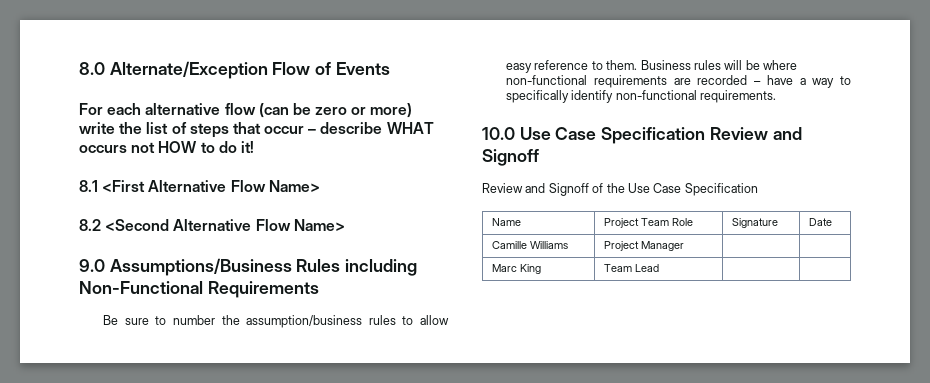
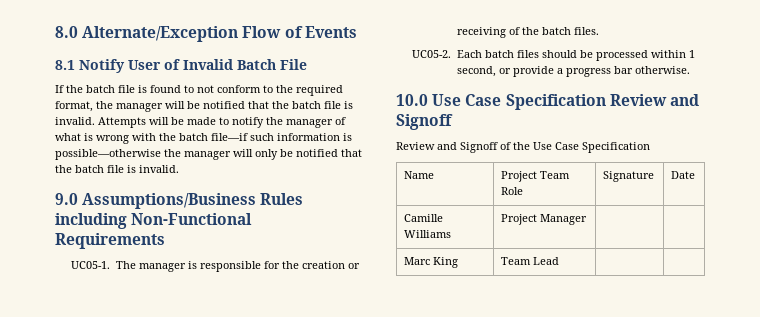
[79,103,413,118] [79,122,434,138] [79,141,254,153] [79,180,320,192] [79,219,345,231] For each alternative flow (can be zero or more) write the list of steps that occur – describe WHAT occurs not HOW to do it! // 8.1 <First Alternative Flow Name> // 8.2 <Second Alternative Flow Name> -> [55,59,307,73] [55,85,343,96] [55,101,353,112] [55,117,346,128] [55,133,352,144] [55,149,362,160] [55,165,179,173] 8.1 Notify User of Invalid Batch File // If the batch file is found to not conform to the required format, the manager will be notified that the batch file is invalid. Attempts will be made to notify the manager of what is wrong with the batch file—if such information is possible—otherwise the manager will only be notified that the batch file is invalid.
[103,315,450,328] [506,60,798,73] [506,75,851,88] [506,90,777,103] Be sure to number the assumption/business rules to allow easy reference to them. Business rules will be where non-functional requirements are recorded – have a way to specifically identify non-functional requirements. -> [71,261,360,272] [456,27,599,38] [412,50,695,61] [456,66,690,77] UC05-1. The manager is responsible for the creation or receiving of the batch files. // UC05-2. Each batch files should be processed within 1 second, or provide a progress bar otherwise.

